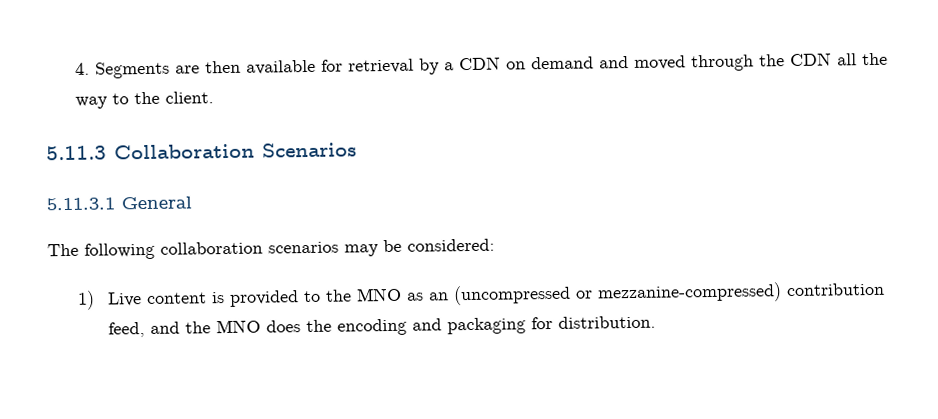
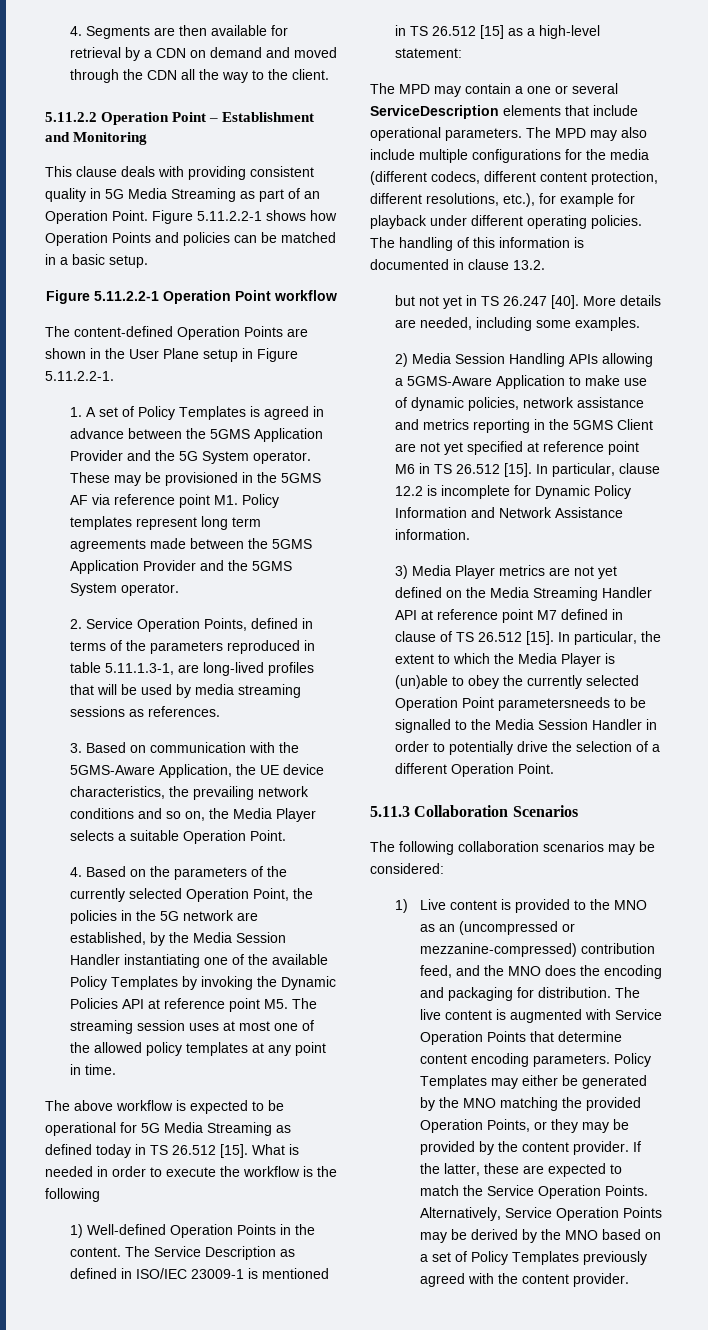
(215, 97) none -> [45,112,315,125] [45,132,148,145] [45,166,314,180] [45,188,320,202] [45,210,337,224] [45,232,336,246] [45,254,148,268] [46,290,337,304] [45,326,308,340] [45,348,298,362] [45,371,114,381] [70,406,325,420] [70,428,324,442] [70,450,312,464] [70,472,322,486] [70,494,280,508] [70,516,262,530] [70,538,313,552] [70,560,293,574] [70,583,180,596] [70,618,314,632] [70,640,316,654] [70,662,315,676] [70,684,302,698] [70,706,221,717] [70,742,300,753] [70,764,325,778] [70,786,310,800] [70,808,317,822] [70,830,287,844] [70,866,288,880] [70,888,314,902] [70,910,259,924] [70,932,287,946] [70,954,329,968] [70,976,337,990] [70,998,318,1012] [70,1020,315,1034] [70,1042,327,1056] [70,1064,117,1075] [45,1100,284,1114] [45,1122,291,1136] [45,1144,299,1158] [45,1166,337,1177] [45,1188,100,1202] [70,1224,316,1238] [70,1246,296,1260] [70,1268,330,1279] [395,25,601,39] [395,48,463,58] [370,83,618,97] [370,105,638,119] [370,127,647,141] [370,149,649,163] [370,171,658,185] [370,193,635,207] [370,215,642,229] [370,237,584,251] [370,259,545,270] [395,295,662,309] [395,317,641,331] [395,353,654,367] [395,375,648,389] [395,397,645,411] [395,419,654,433] [395,441,640,455] [395,463,661,477] [395,485,632,499] [395,507,624,518] [395,529,471,540] [395,565,618,579] [395,587,653,601] [395,609,624,623] [395,631,662,645] [395,653,616,667] [395,675,640,689] [395,697,647,711] [395,719,658,733] [395,741,661,755] [395,763,555,777] // 5.11.2.2 Operation Point – Establishment and Monitoring // This clause deals with providing consistent quality in 5G Media Streaming as part of an Operation Point. Figure 5.11.2.2-1 shows how Operation Points and policies can be matched in a basic setup. // Figure 5.11.2.2-1 Operation Point workflow // The content-defined Operation Points are shown in the User Plane setup in Figure 5.11.2.2-1. // 1. A set of Policy Templates is agreed in advance between the 5GMS Application Provider and the 5G System operator. These may be provisioned in the 5GMS AF via reference point M1. Policy templates represent long term agreements made between the 5GMS Application Provider and the 5GMS System operator. // 2. Service Operation Points, defined in terms of the parameters reproduced in table 5.11.1.3-1, are long-lived profiles that will be used by media streaming sessions as references. // 3. Based on communication with the 5GMS-Aware Application, the UE device characteristics, the prevailing network conditions and so on, the Media Player selects a suitable Operation Point. // 4. Based on the parameters of the currently selected Operation Point, the policies in the 5G network are established, by the Media Session Handler instantiating one of the available Policy Templates by invoking the Dynamic Policies API at reference point M5. The streaming session uses at most one of the allowed policy templates at any point in time. // The above workflow is expected to be operational for 5G Media Streaming as defined today in TS 26.512 [15]. What is needed in order to execute the workflow is the following // 1) Well-defined Operation Points in the content. The Service Description as defined in ISO/IEC 23009-1 is mentioned in TS 26.512 [15] as a high-level statement: // The MPD may contain a one or several ServiceDescription elements that include operational parameters. The MPD may also include multiple configurations for the media (different codecs, different content protection, different resolutions, etc.), for example for playback under different operating policies. The handling of this information is documented in clause 13.2. // but not yet in TS 26.247 [40]. More details are needed, including some examples. // 2) Media Session Handling APIs allowing a 5GMS-Aware Application to make use of dynamic policies, network assistance and metrics reporting in the 5GMS Client are not yet specified at reference point M6 in TS 26.512 [15]. In particular, clause 12.2 is incomplete for Dynamic Policy Information and Network Assistance information. // 3) Media Player metrics are not yet defined on the Media Streaming Handler API at reference point M7 defined in clause of TS 26.512 [15]. In particular, the extent to which the Media Player is (un)able to obey the currently selected Operation Point parametersneeds to be signalled to the Media Session Handler in order to potentially drive the selection of a different Operation Point.
[46,196,192,211] // 5.11.3.1 General -> (578, 811) none
(657, 322) none -> [615,987,641,998] [420,1009,663,1023] [420,1031,623,1045] [420,1053,652,1067] [420,1075,648,1089] [420,1097,642,1111] [420,1119,630,1133] [420,1141,642,1155] [420,1163,623,1177] [420,1185,649,1199] [420,1207,663,1221] [420,1229,662,1243] [420,1251,648,1265] [420,1273,630,1287] The live content is augmented with Service Operation Points that determine content encoding parameters. Policy Templates may either be generated by the MNO matching the provided Operation Points, or they may be provided by the content provider. If the latter, these are expected to match the Service Operation Points. Alternatively, Service Operation Points may be derived by the MNO based on a set of Policy Templates previously agreed with the content provider.

